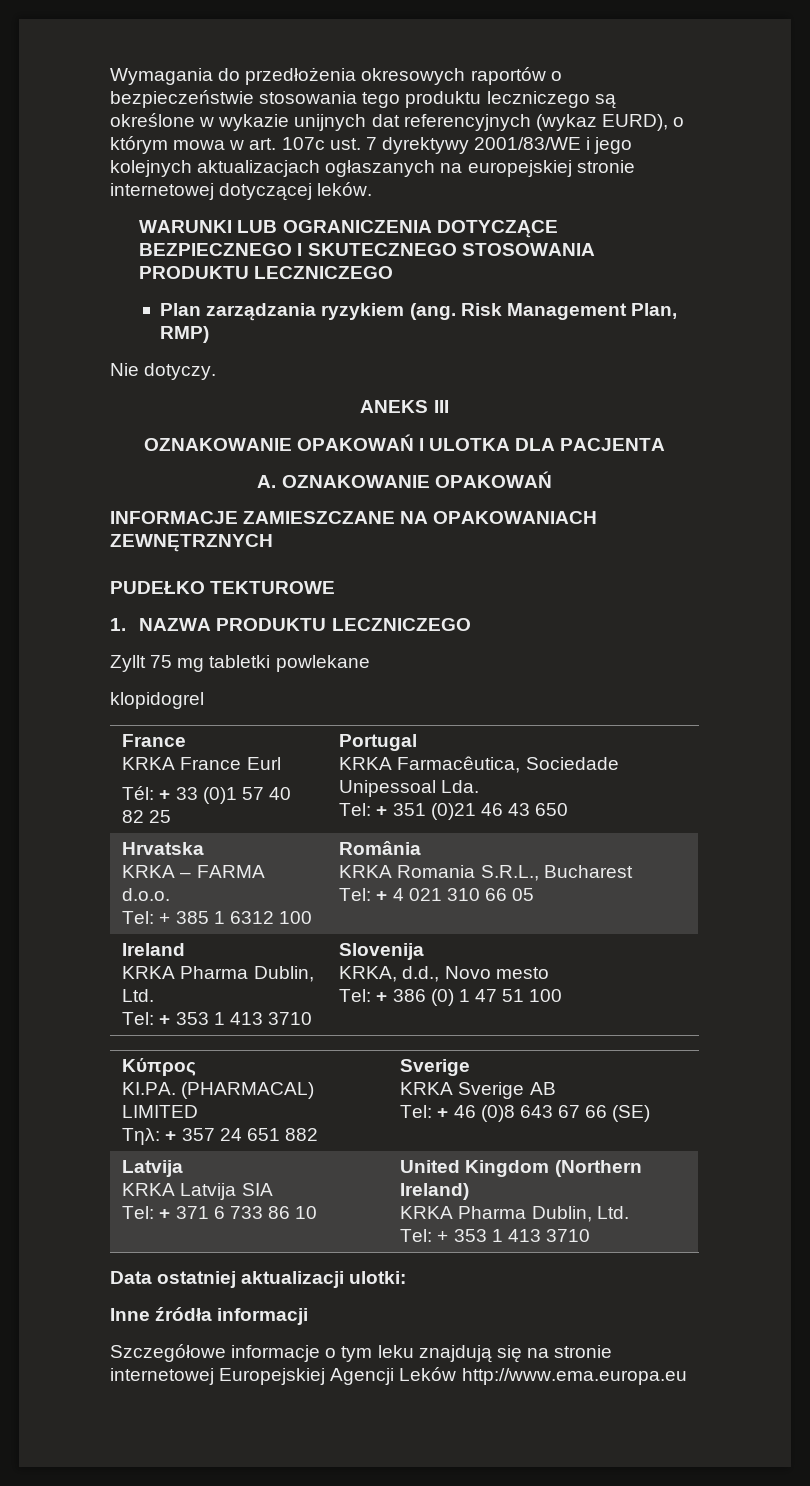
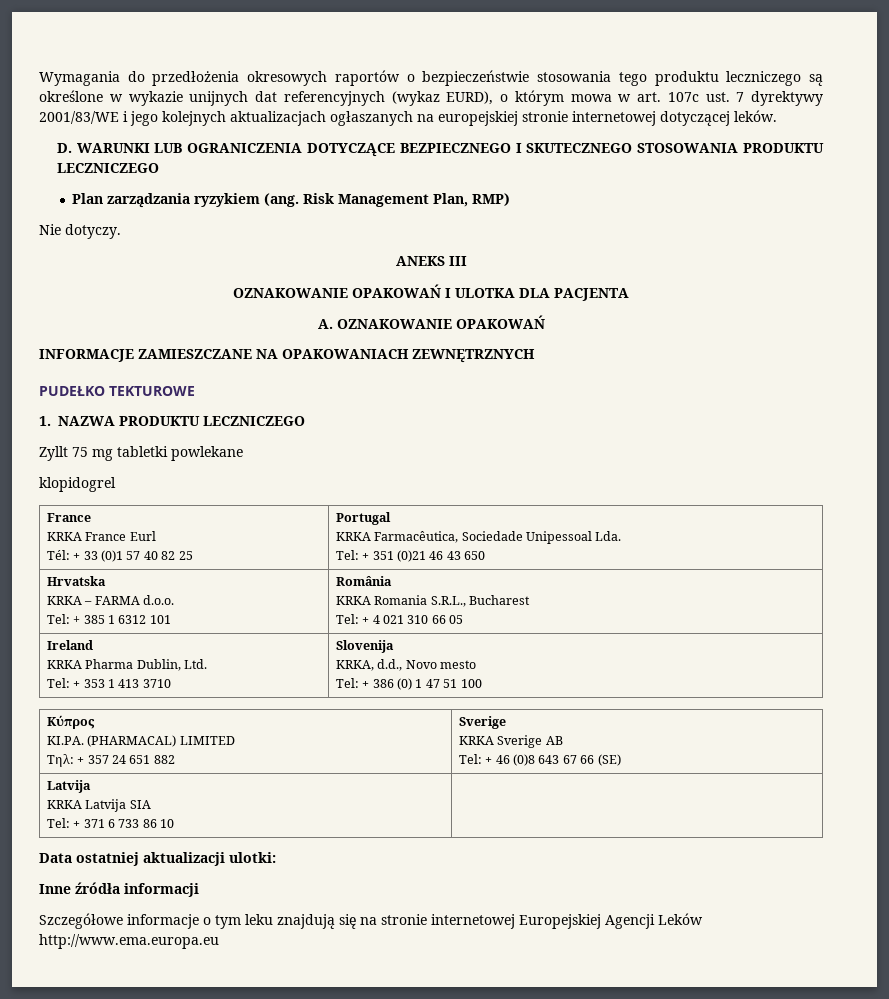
(373, 189) none -> [56,143,72,153] D.
[278,911,312,924] 100 -> [149,615,171,624] 101
[400,1160,642,1177] [400,1183,470,1200] [400,1206,629,1222] [400,1229,590,1242] United Kingdom (Northern Ireland) // KRKA Pharma Dublin, Ltd. // Tel: + 353 1 413 3710 -> (175, 823) none

